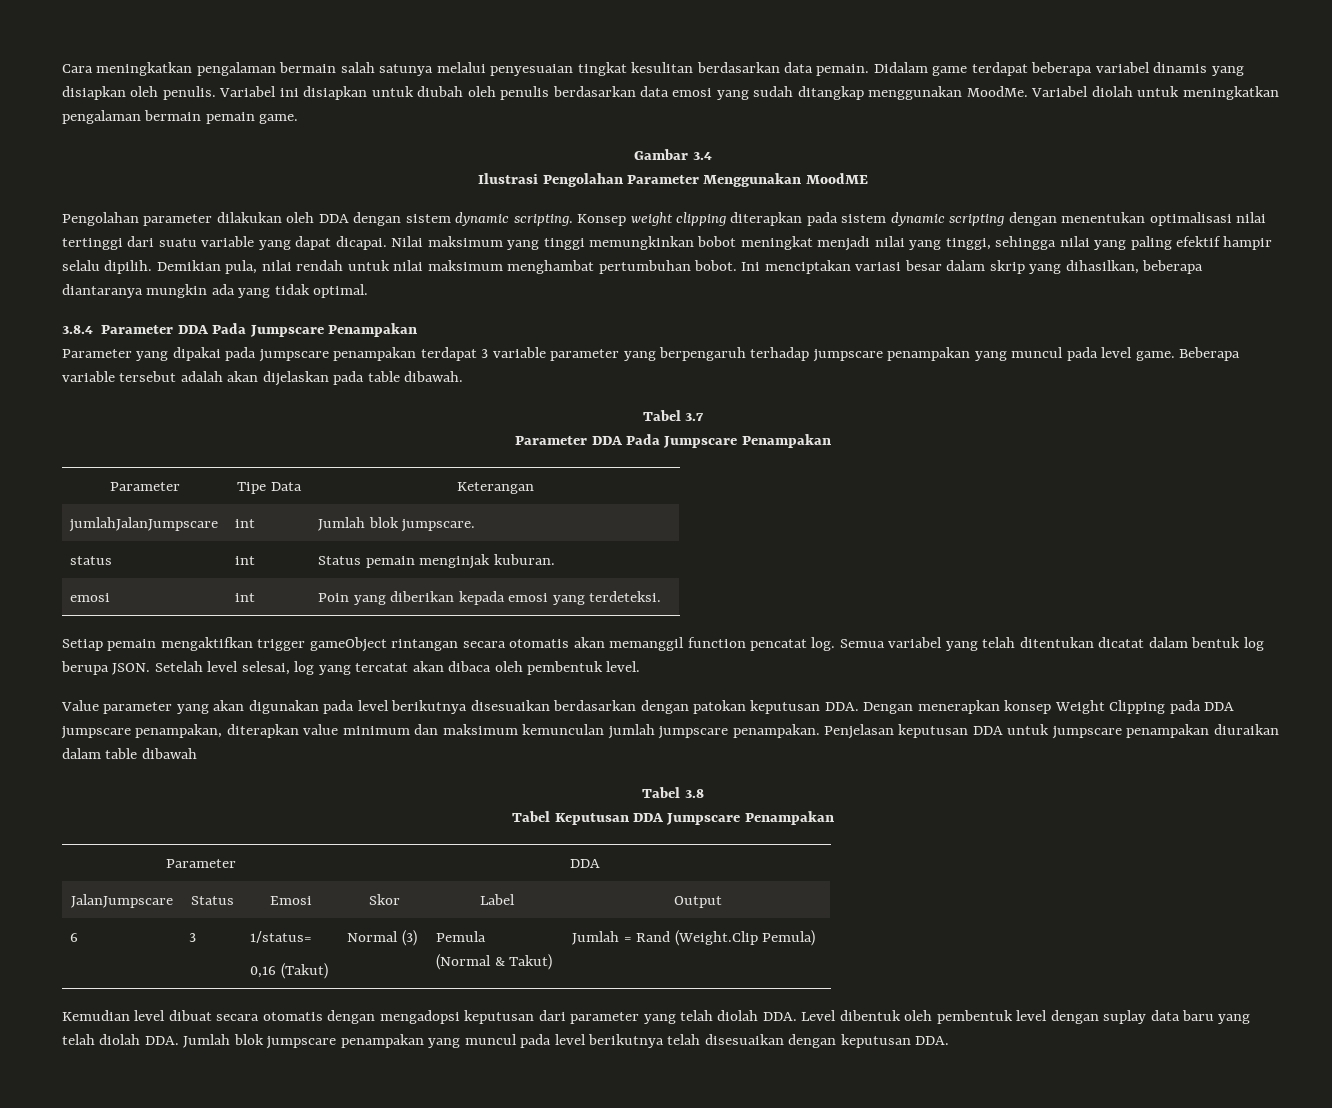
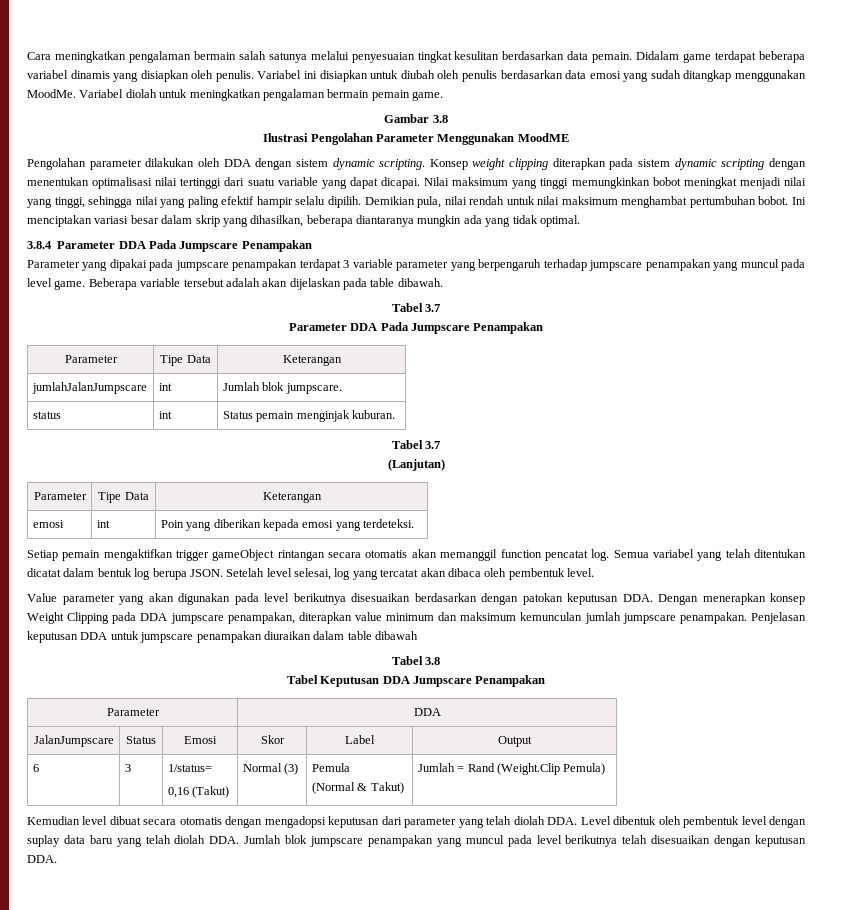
[692,152,712,160] 3.4 -> [432,115,448,123] 3.8
(555, 559) none -> [391,440,441,449] [387,459,445,471] [33,492,87,500] [98,492,149,503] [262,492,322,503] // Tabel 3.7 // (Lanjutan) // Parameter | Tipe Data | Keterangan

